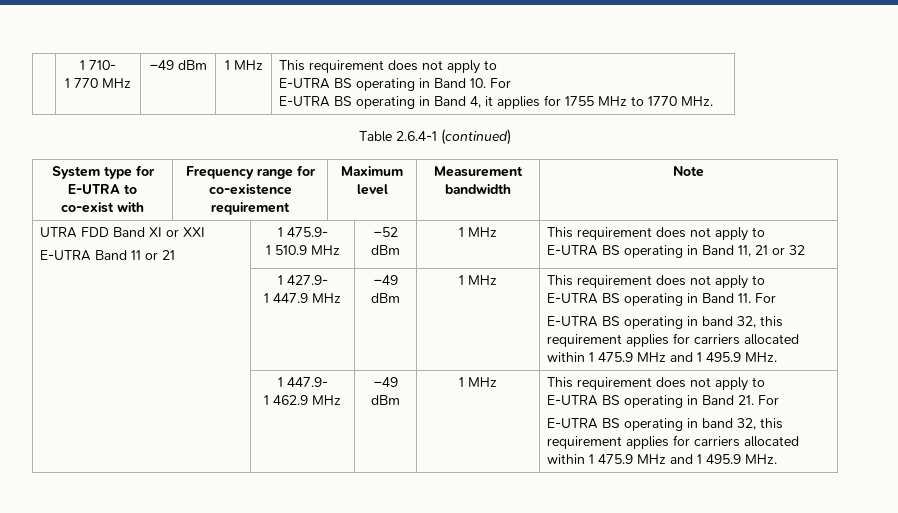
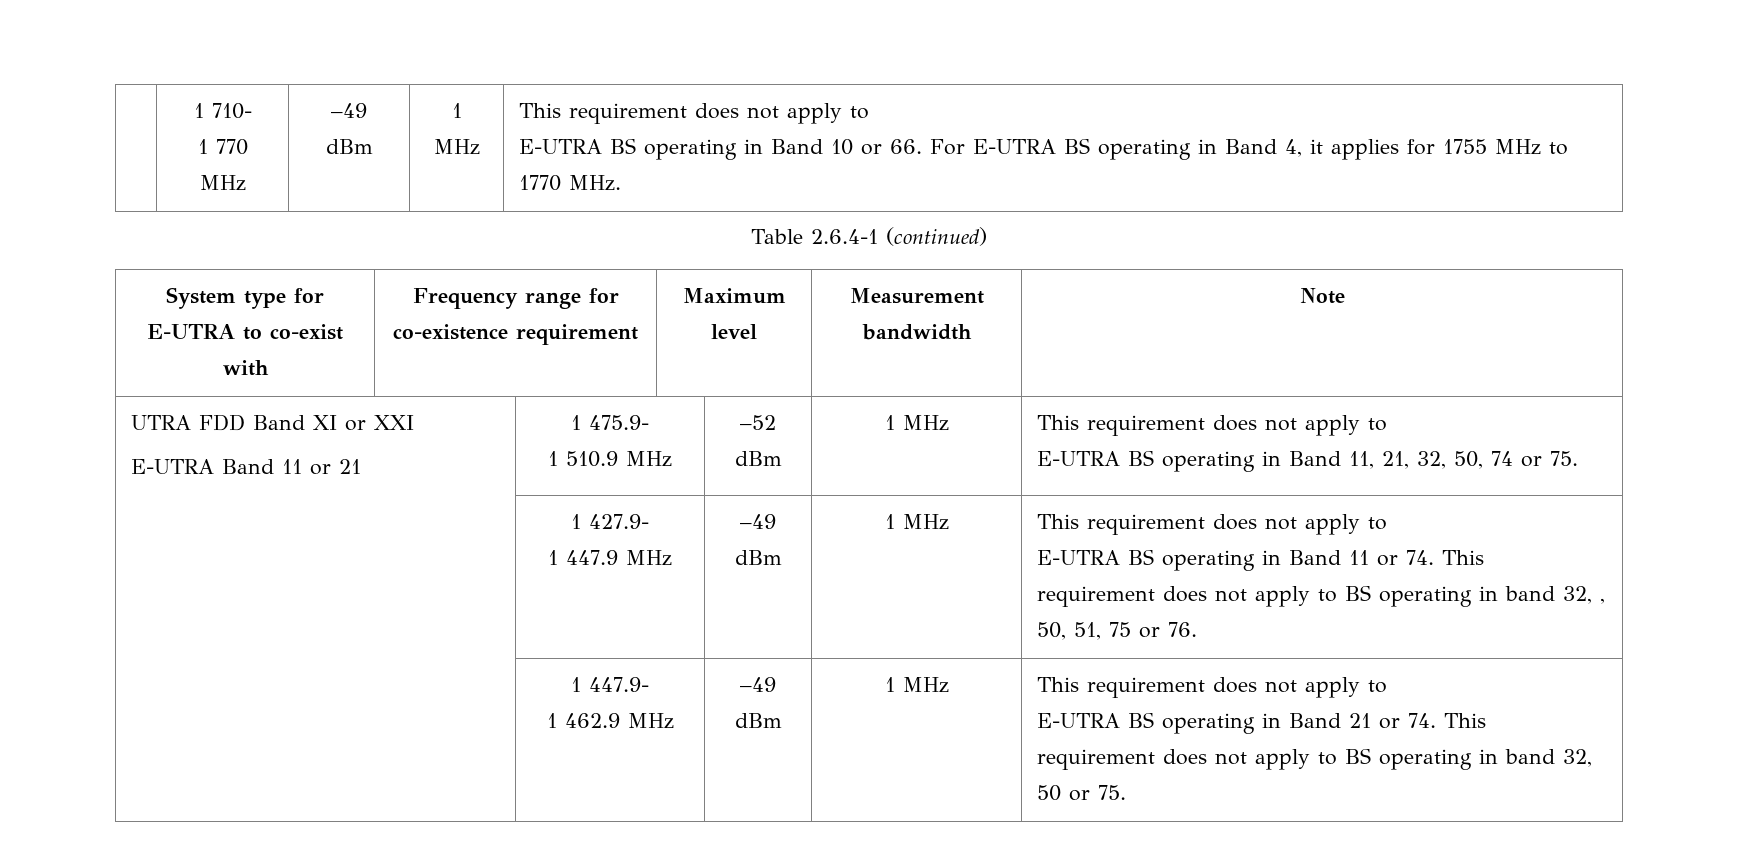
[470,78,512,88] 10. For // -> [830,139,965,155] 10 or 66. For
[755,245,806,255] 21 or 32 -> [1381,451,1578,469] 21, 32, 50, 74 or 75.
[738,293,777,303] [547,316,784,329] [547,333,800,347] [547,352,778,362] 11. For // E-UTRA BS operating in band 32, this requirement applies for carriers allocated within 1 475.9 MHz and 1 495.9 MHz. -> [1348,550,1484,566] [1036,585,1605,607] [1036,622,1197,640] 11 or 74. This requirement does not apply to BS operating in band 32, , 50, 51, 75 or 76.
[738,395,780,405] [547,418,784,431] [547,435,800,449] [547,454,778,464] 21. For // E-UTRA BS operating in band 32, this requirement applies for carriers allocated within 1 475.9 MHz and 1 495.9 MHz. -> [1348,713,1486,729] [1036,748,1592,770] [1036,785,1126,801] 21 or 74. This requirement does not apply to BS operating in band 32, 50 or 75.

